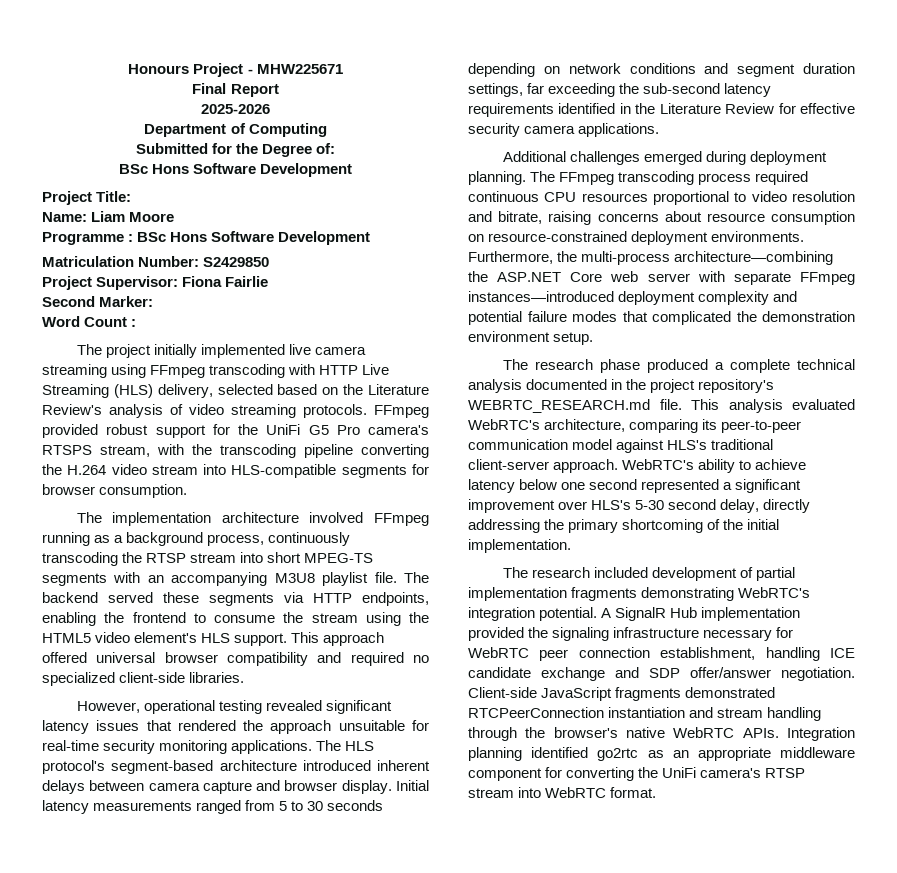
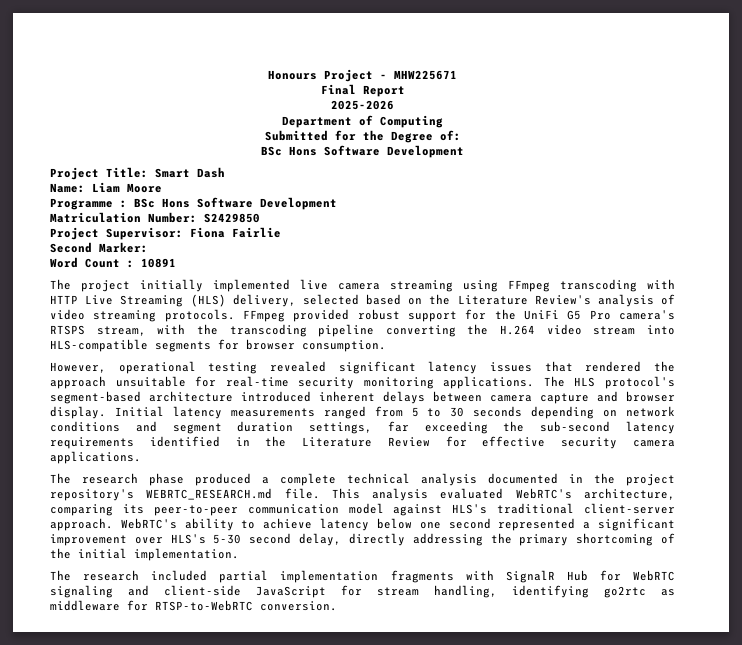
(132, 196) none -> [155,167,225,178] Smart Dash
(137, 323) none -> [141,258,176,268] 10891
[76,512,429,526] [42,532,351,546] [42,552,374,566] [42,572,429,586] [42,592,429,606] [42,612,429,626] [42,632,385,646] [42,652,429,666] [42,672,245,686] // The implementation architecture involved FFmpeg running as a background process, continuously transcoding the RTSP stream into short MPEG-TS segments with an accompanying M3U8 playlist file. The backend served these segments via HTTP endpoints, enabling the frontend to consume the stream using the HTML5 video element's HLS support. This approach offered universal browser compatibility and required no specialized client-side libraries. -> (386, 346) none
[502,151,828,165] [468,171,809,185] [468,191,855,205] [468,211,855,225] [468,231,805,245] [468,251,834,265] [468,271,855,285] [468,291,798,305] [468,311,855,325] [468,331,594,345] // Additional challenges emerged during deployment planning. The FFmpeg transcoding process required continuous CPU resources proportional to video resolution and bitrate, raising concerns about resource consumption on resource-constrained deployment environments. Furthermore, the multi-process architecture—combining the ASP.NET Core web server with separate FFmpeg instances—introduced deployment complexity and potential failure modes that complicated the demonstration environment setup. -> (141, 457) none
[652,567,754,581] development of -> (208, 575) none
[641,587,811,601] [468,607,801,621] [468,627,794,641] [468,647,855,661] [468,667,855,681] [468,687,776,701] [468,707,822,721] [468,727,855,741] [468,747,855,761] [468,767,806,781] [468,787,657,798] demonstrating WebRTC's integration potential. A SignalR Hub implementation provided the signaling infrastructure necessary for WebRTC peer connection establishment, handling ICE candidate exchange and SDP offer/answer negotiation. Client-side JavaScript fragments demonstrated RTCPeerConnection instantiation and stream handling through the browser's native WebRTC APIs. Integration planning identified go2rtc as an appropriate middleware component for converting the UniFi camera's RTSP stream into WebRTC format. -> [465,570,676,583] [50,585,675,598] [50,600,337,611] with SignalR Hub for WebRTC signaling and client-side JavaScript for stream handling, identifying go2rtc as middleware for RTSP-to-WebRTC conversion.

